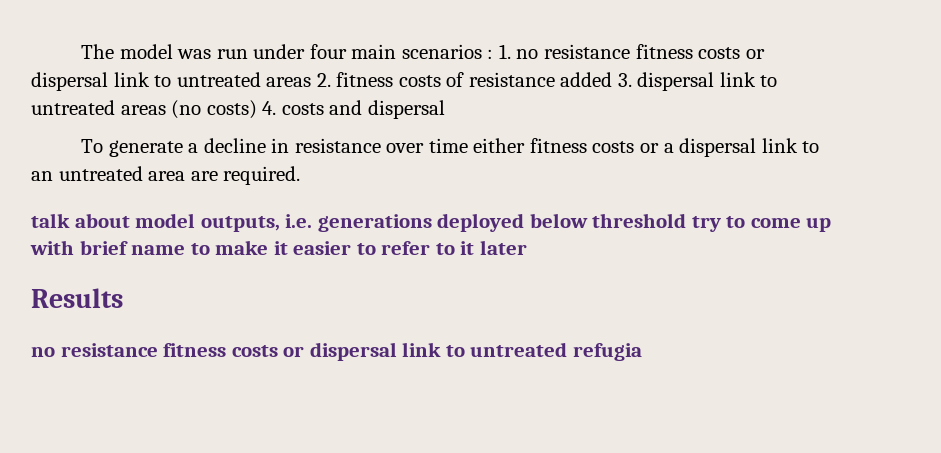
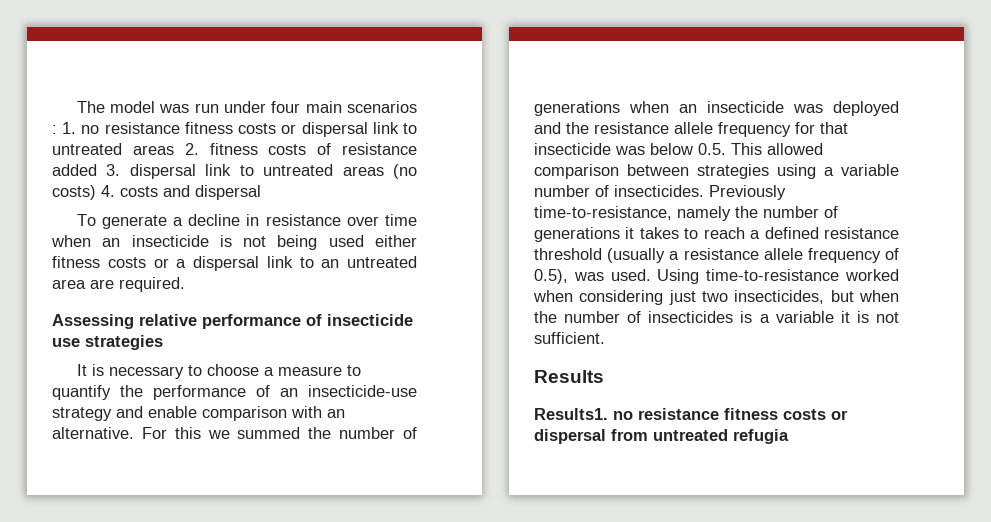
(468, 145) none -> [51,235,364,250] when an insecticide is not being used
[31,213,832,232] [30,240,527,255] talk about model outputs, i.e. generations deployed below threshold try to come up with brief name to make it easier to refer to it later -> [52,314,413,329] [52,335,163,350] [76,364,361,379] [52,385,417,400] [52,406,345,421] [52,427,417,439] [534,101,899,116] [534,122,848,137] [534,143,823,155] [534,164,899,179] [534,185,786,200] [534,206,838,221] [534,227,899,242] [534,248,899,263] [534,269,899,284] [533,290,899,305] [534,311,899,323] [534,332,605,344] Assessing relative performance of insecticide use strategies // It is necessary to choose a measure to quantify the performance of an insecticide-use strategy and enable comparison with an alternative. For this we summed the number of generations when an insecticide was deployed and the resistance allele frequency for that insecticide was below 0.5. This allowed comparison between strategies using a variable number of insecticides. Previously time-to-resistance, namely the number of generations it takes to reach a defined resistance threshold (usually a resistance allele frequency of 0.5), was used. Using time-to-resistance worked when considering just two insecticides, but when the number of insecticides is a variable it is not sufficient.
[31,342,465,361] no resistance fitness costs or dispersal link to -> [534,408,848,420] [534,429,648,444] Results1. no resistance fitness costs or dispersal from

